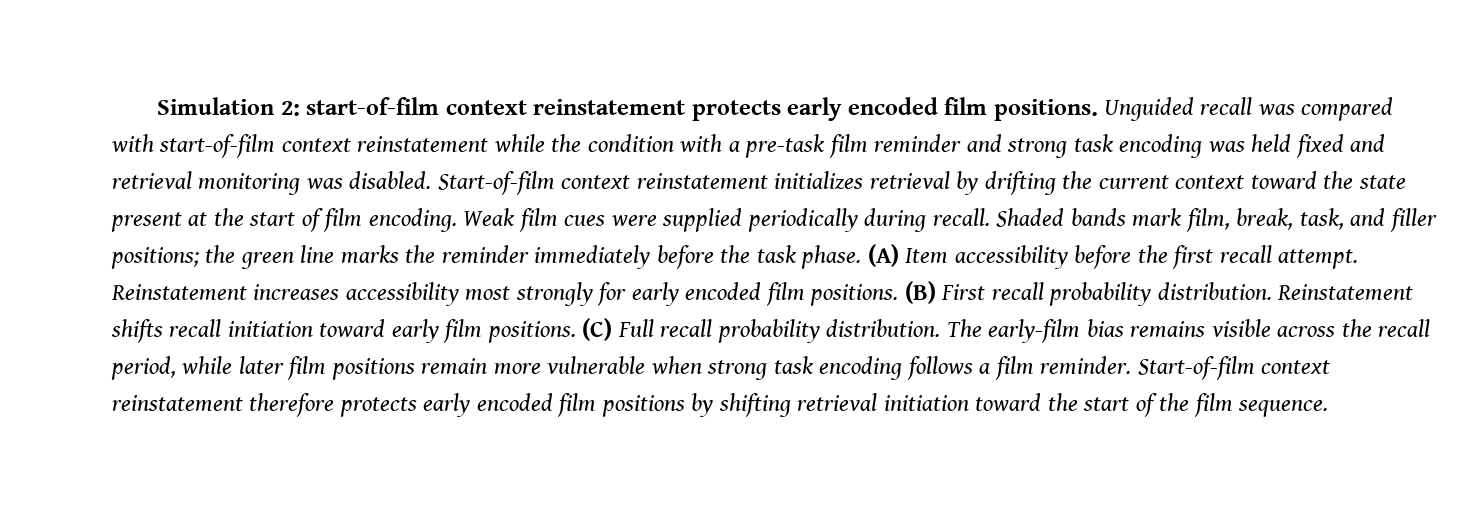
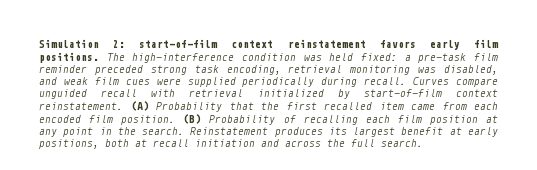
[691,97,1394,121] [111,134,723,158] protects early encoded film positions. Unguided recall was compared with start-of-film context reinstatement while the condition with -> [379,39,500,50] [39,52,398,63] favors early film positions. The high-interference condition was held fixed:
[966,134,1386,158] [112,171,1406,195] [111,208,515,232] and strong task encoding was held fixed and retrieval monitoring was disabled. Start-of-film context reinstatement initializes retrieval by drifting the current context toward the state present at the start of film encoding. Weak -> [94,65,498,75] [39,77,88,85] preceded strong task encoding, retrieval monitoring was disabled, and weak
[996,208,1437,232] [111,244,1359,269] [111,281,1414,306] [111,318,1431,343] [111,356,1331,380] [112,393,1329,417] Shaded bands mark film, break, task, and filler positions; the green line marks the reminder immediately before the task phase. (A) Item accessibility before the first recall attempt. Reinstatement increases accessibility most strongly for early encoded film positions. (B) First recall probability distribution. Reinstatement shifts recall initiation toward early film positions. (C) Full recall probability distribution. The early-film bias remains visible across the recall period, while later film positions remain more vulnerable when strong task encoding follows a film reminder. Start-of-film context reinstatement therefore protects early encoded film positions by shifting retrieval initiation toward the start of the film sequence. -> [413,77,498,87] [39,89,499,99] [39,101,498,112] [39,114,499,125] [39,127,498,137] [39,139,423,149] Curves compare unguided recall with retrieval initialized by start-of-film context reinstatement. (A) Probability that the first recalled item came from each encoded film position. (B) Probability of recalling each film position at any point in the search. Reinstatement produces its largest benefit at early positions, both at recall initiation and across the full search.

